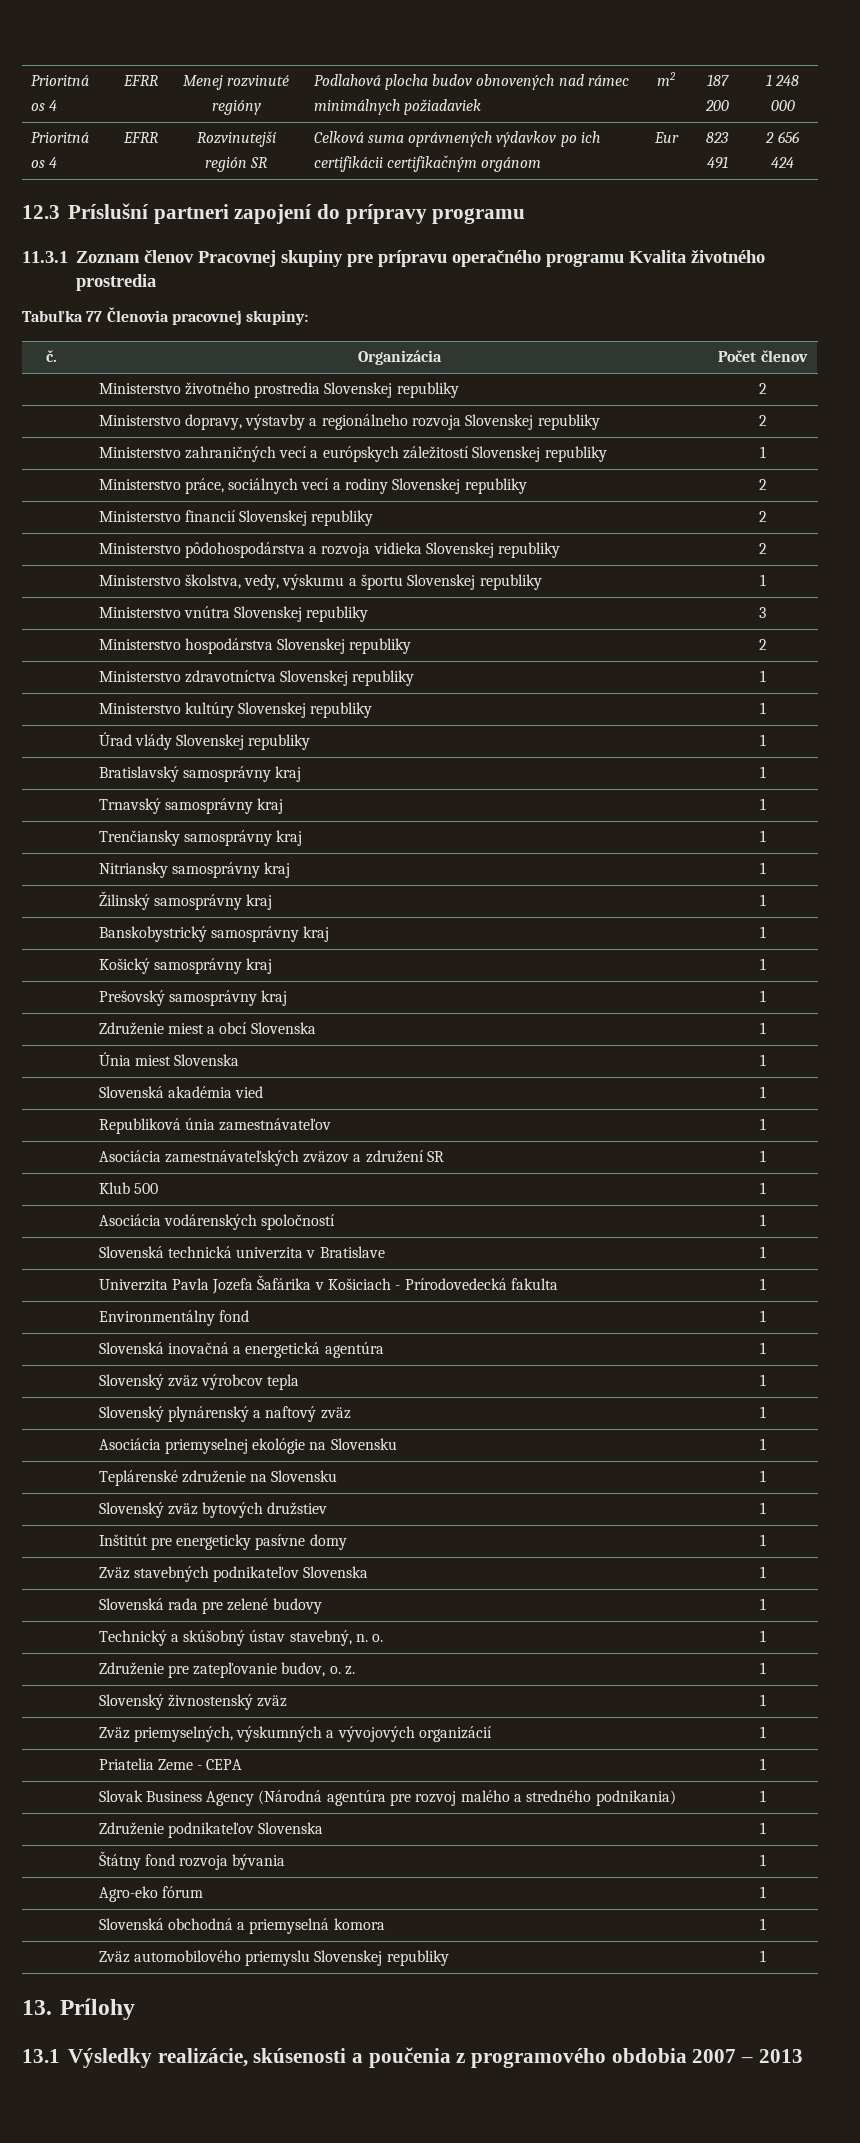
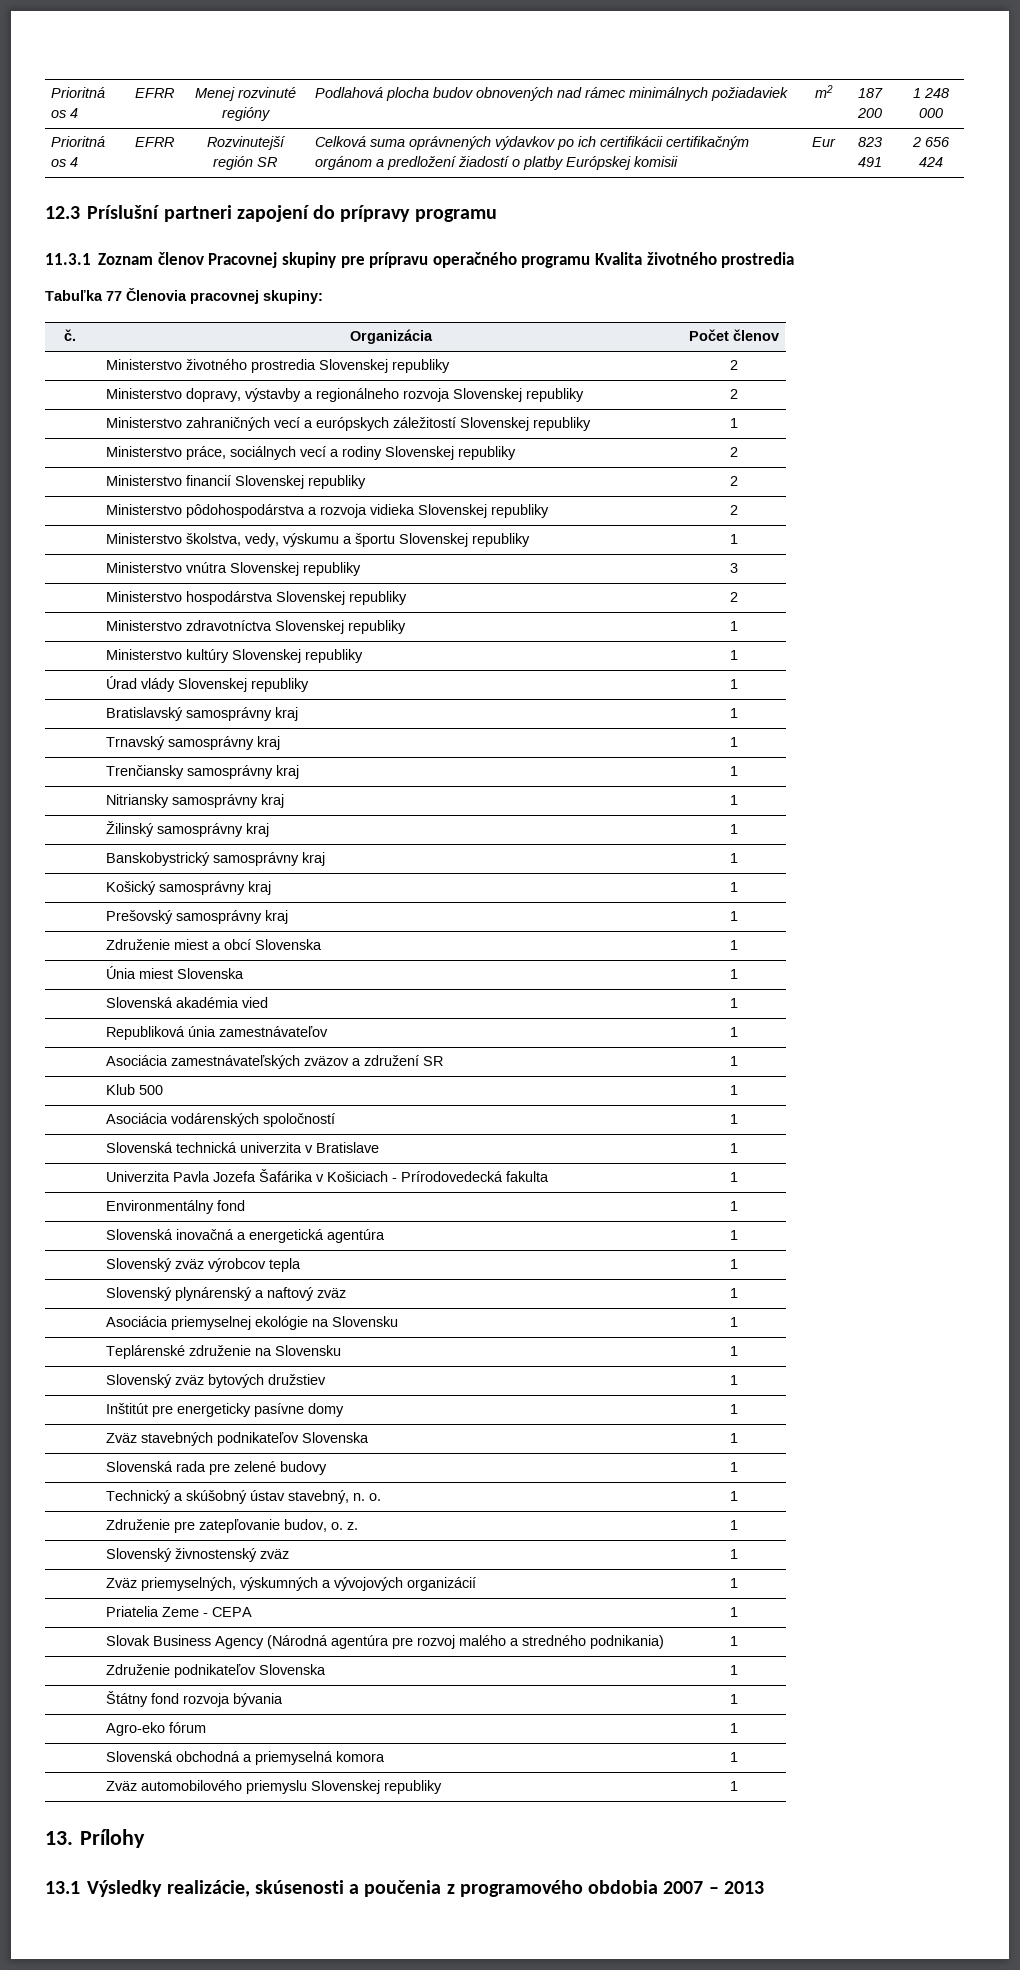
(542, 164) none -> [375,156,678,170] a predložení žiadostí o platby Európskej komisii

